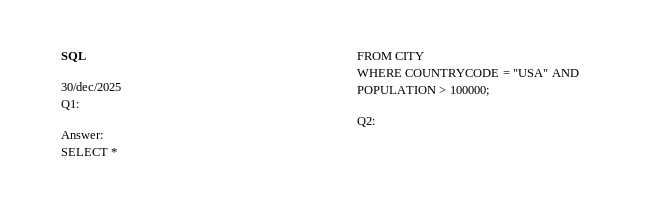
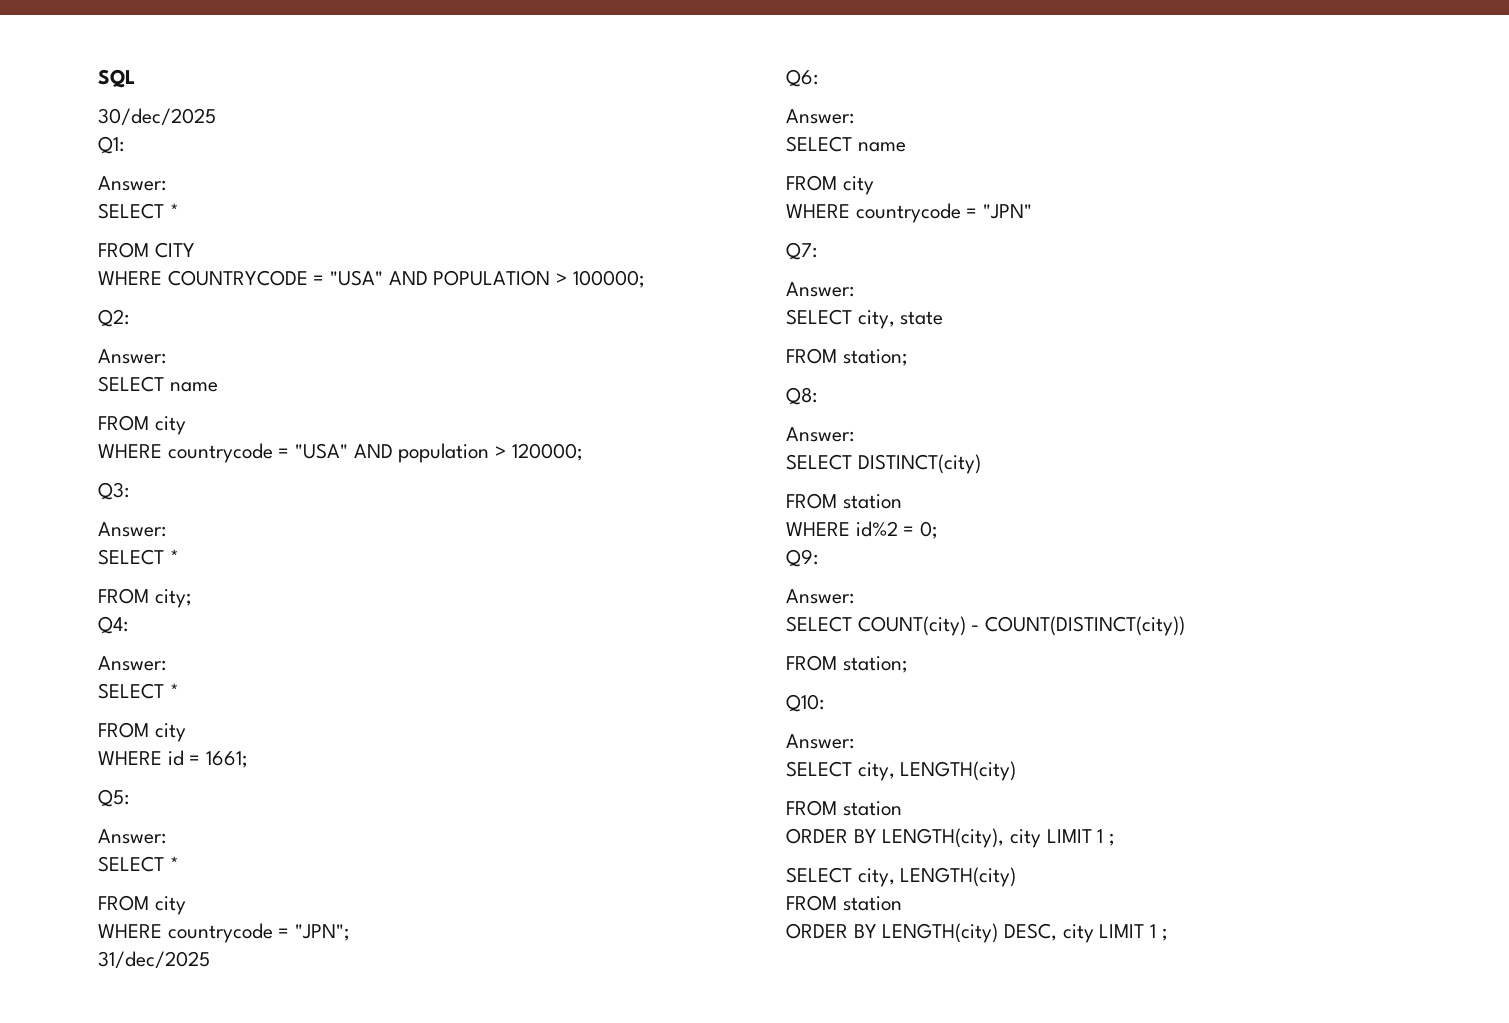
(375, 122) none -> [98,349,166,364] [98,376,218,392] [98,415,186,435] [98,443,583,463] [98,482,129,500] [98,522,166,537] [98,549,179,565] [98,588,192,608] [98,616,128,634] [98,656,166,671] [98,683,179,699] [98,722,186,742] [98,750,249,768] [98,789,129,807] [98,829,166,844] [98,856,179,872] [98,895,186,915] [98,923,351,943] [98,951,210,969] [786,69,818,87] [786,109,854,124] [786,136,906,152] [786,175,874,195] [786,203,1033,223] [786,242,817,260] [786,282,854,297] [786,309,944,329] [786,348,908,366] [786,387,817,405] [786,427,854,442] [786,454,981,474] [786,493,902,509] [786,521,939,539] [786,549,818,567] [786,589,854,604] [786,616,1186,636] [786,655,908,673] [786,694,824,712] [786,734,854,749] [786,761,1017,781] [786,800,902,816] [786,828,1116,848] [786,867,1017,887] [786,895,902,911] [786,923,1168,943] // Answer: // SELECT name // FROM city // WHERE countrycode = "USA" AND population > 120000; // Q3: // Answer: // SELECT * // FROM city; // Q4: // Answer: // SELECT * // FROM city // WHERE id = 1661; // Q5: // Answer: // SELECT * // FROM city // WHERE countrycode = "JPN"; // 31/dec/2025 // Q6: // Answer: // SELECT name // FROM city // WHERE countrycode = "JPN" // Q7: // Answer: // SELECT city, state // FROM station; // Q8: // Answer: // SELECT DISTINCT(city) // FROM station // WHERE id%2 = 0; // Q9: // Answer: // SELECT COUNT(city) - COUNT(DISTINCT(city)) // FROM station; // Q10: // Answer: // SELECT city, LENGTH(city) // FROM station // ORDER BY LENGTH(city), city LIMIT 1 ; // SELECT city, LENGTH(city) // FROM station // ORDER BY LENGTH(city) DESC, city LIMIT 1 ;

